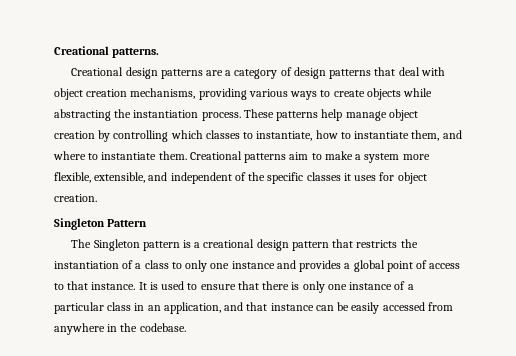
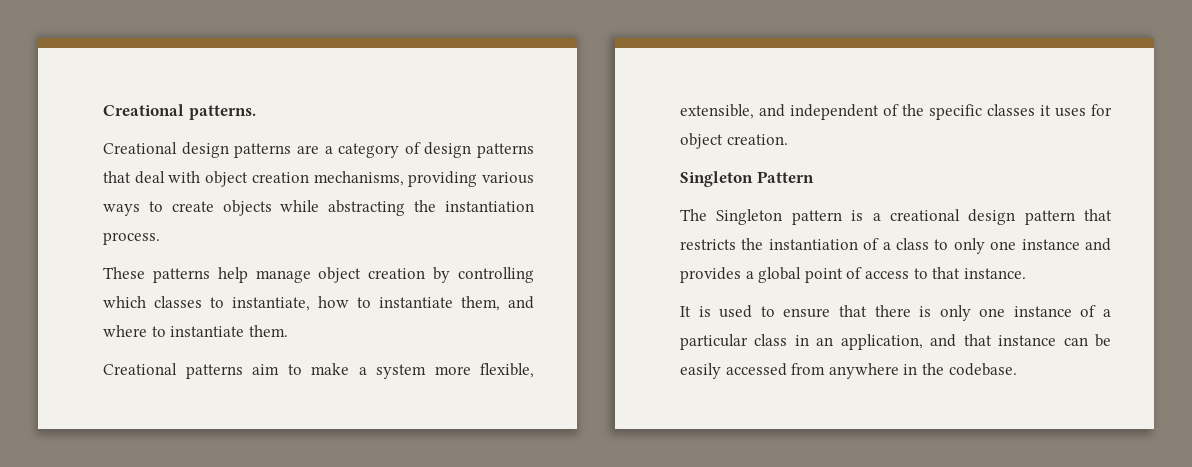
(241, 116) none -> (160, 238) //
(187, 155) none -> (288, 331) //
(136, 286) none -> (1026, 273) //

